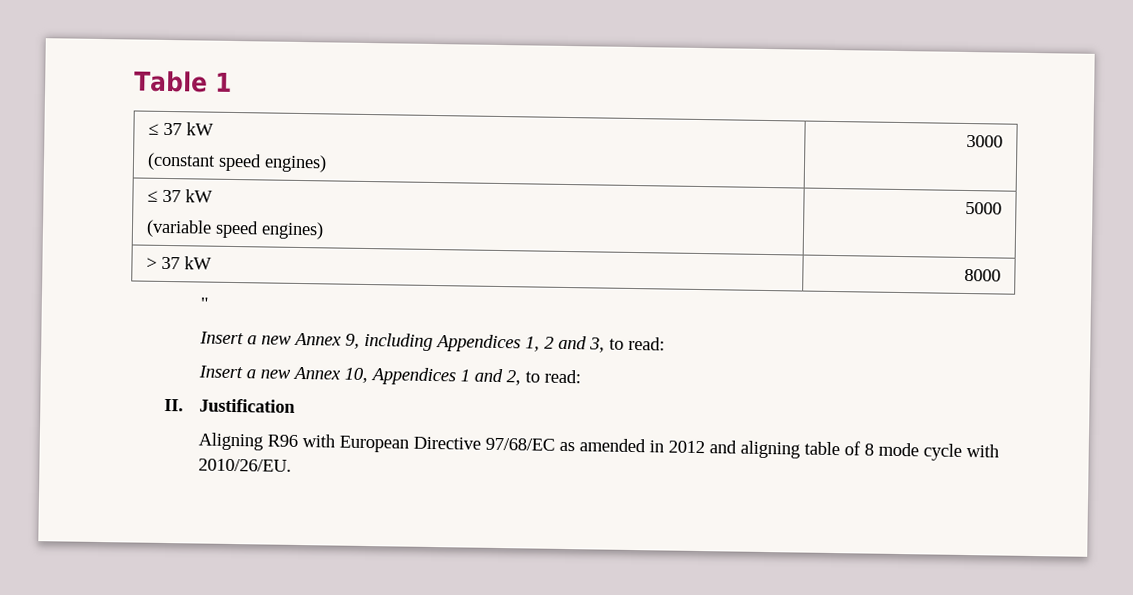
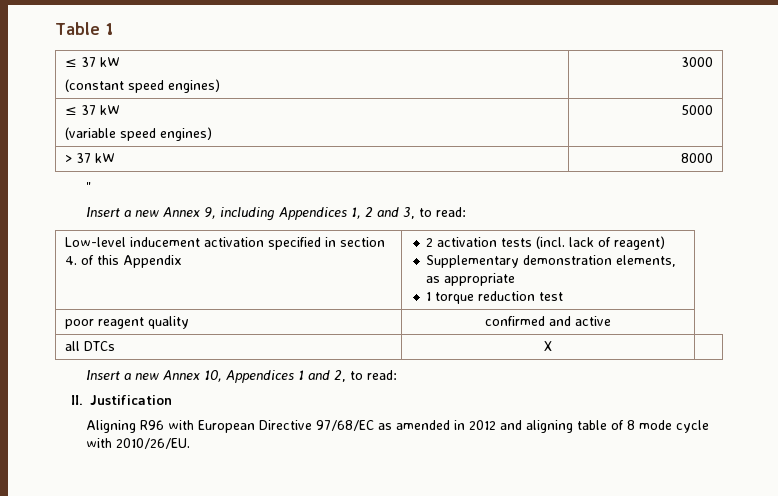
(665, 343) none -> [65,237,386,250] [65,255,183,268] [426,236,666,250] [426,255,677,268] [426,273,516,286] [426,291,564,304] [65,316,190,329] [485,316,611,326] [65,341,116,351] [544,341,552,351] // Low-level inducement activation specified in section 4. of this Appendix | 2 activation tests (incl. lack of reagent) // Supplementary demonstration elements, as appropriate // 1 torque reduction test // poor reagent quality | confirmed and active // all DTCs | X |

